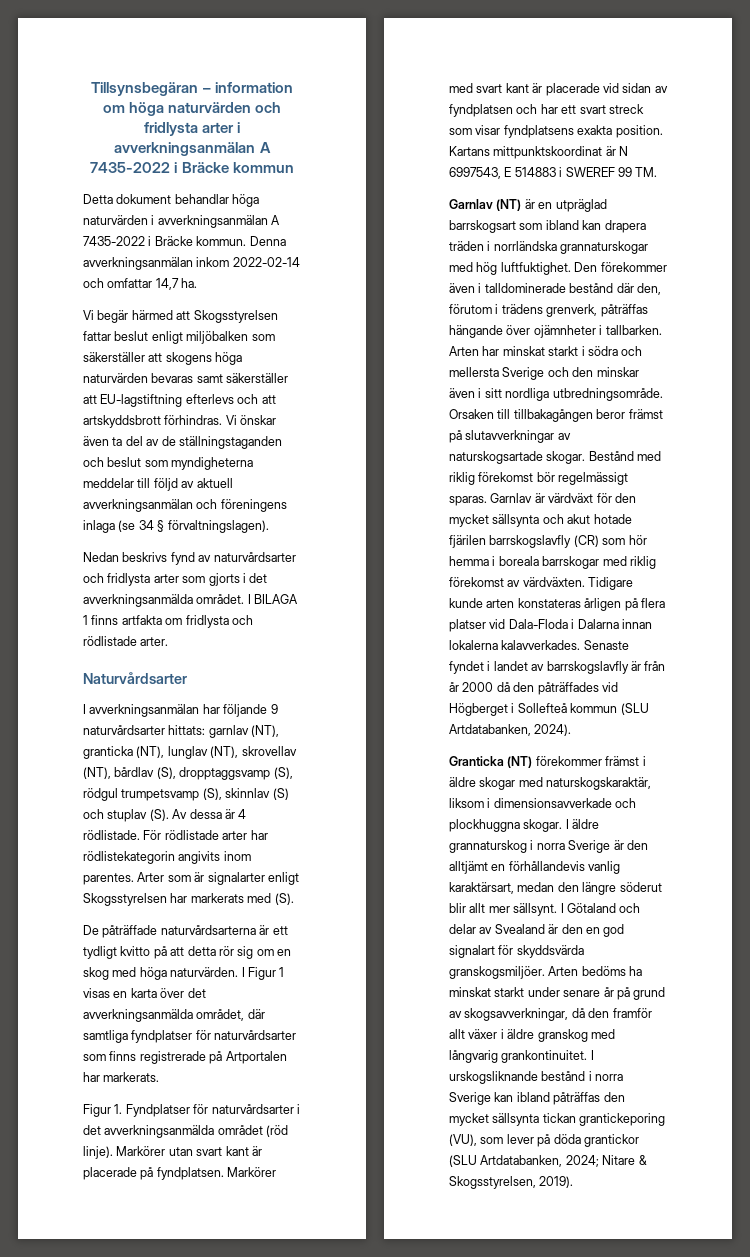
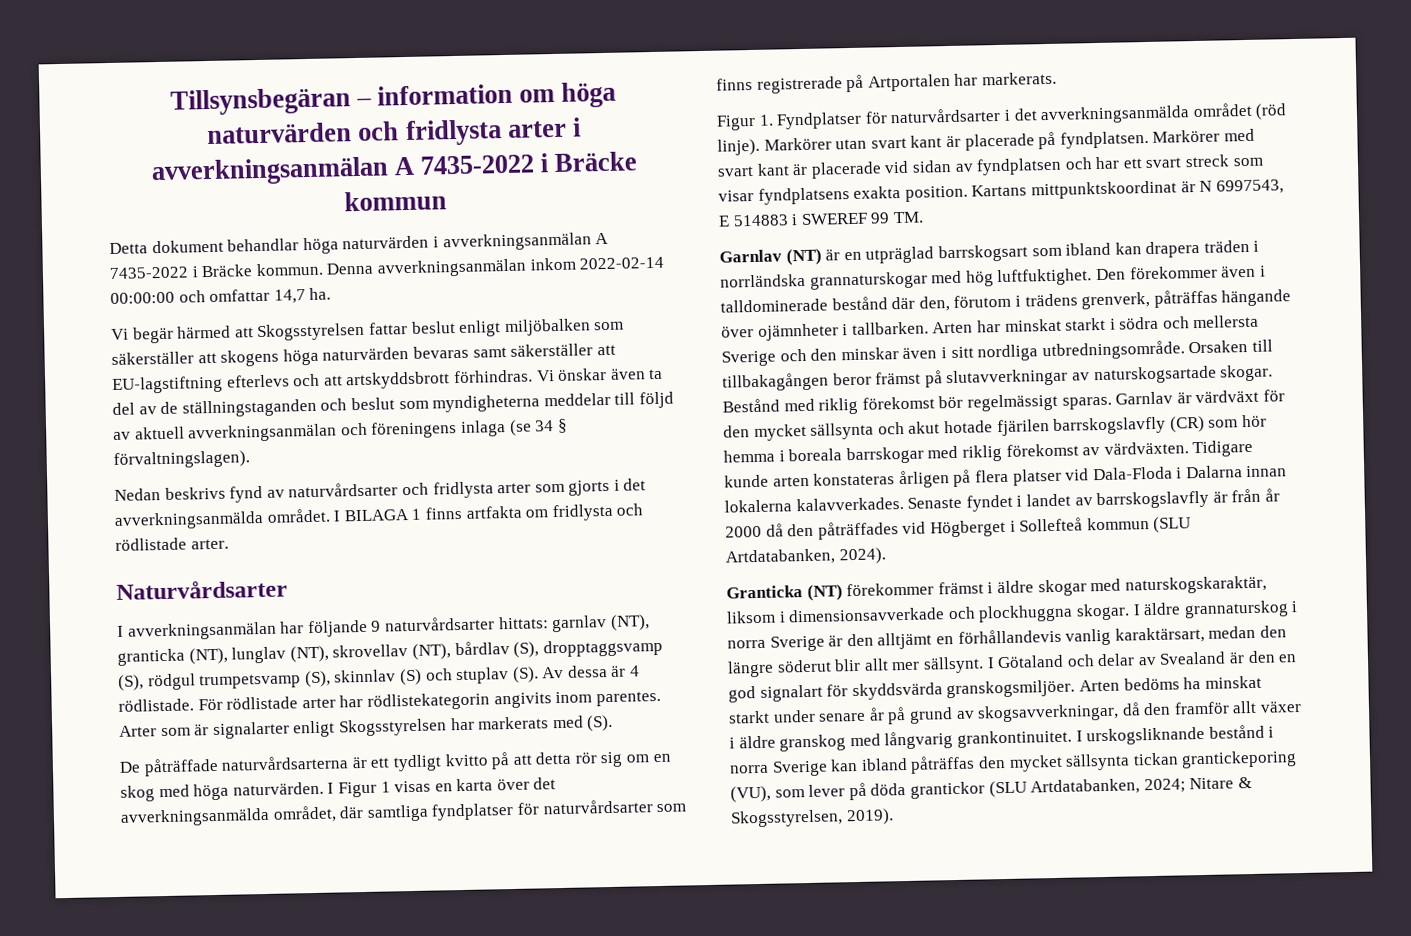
(300, 262) none -> [110,291,175,305] 00:00:00

